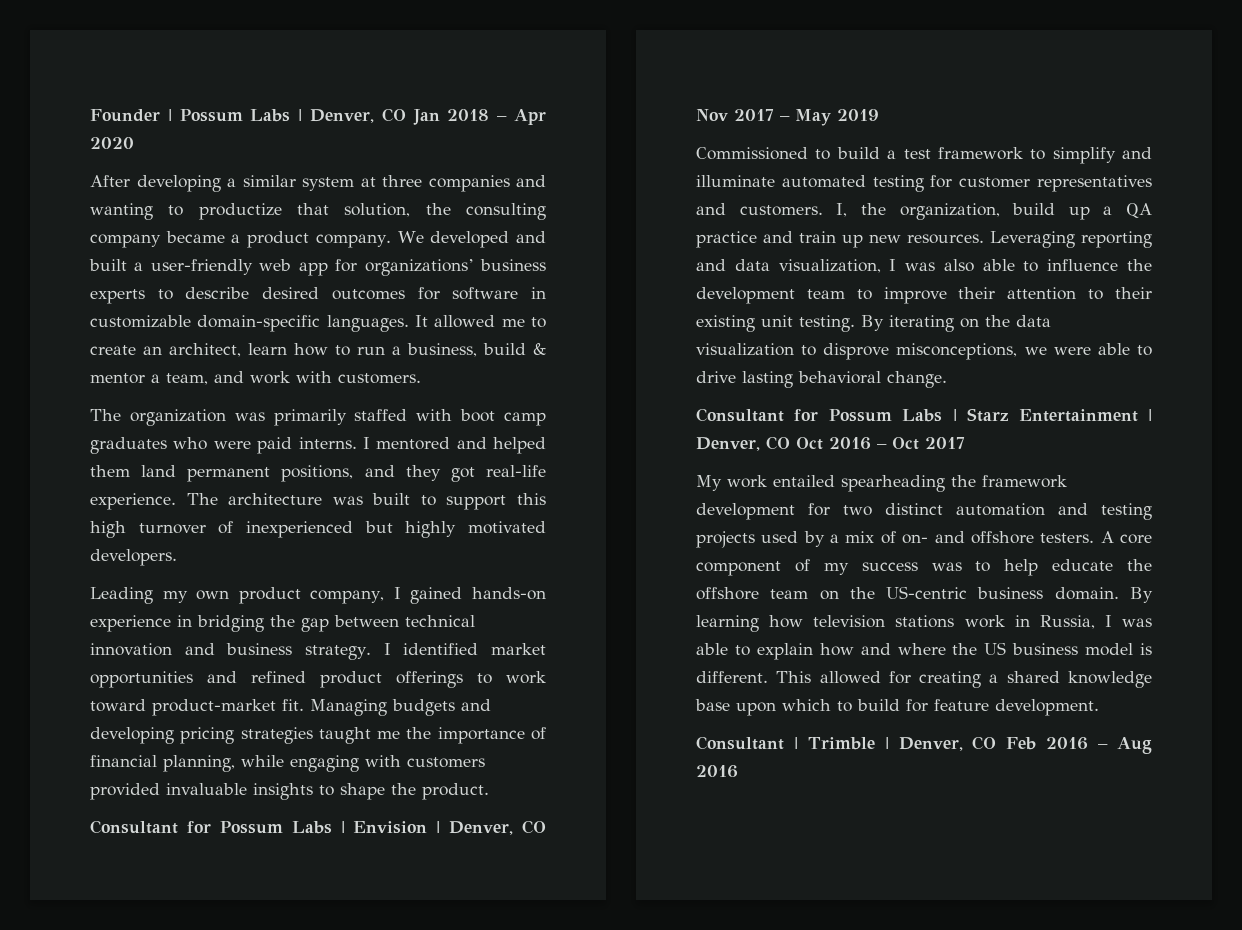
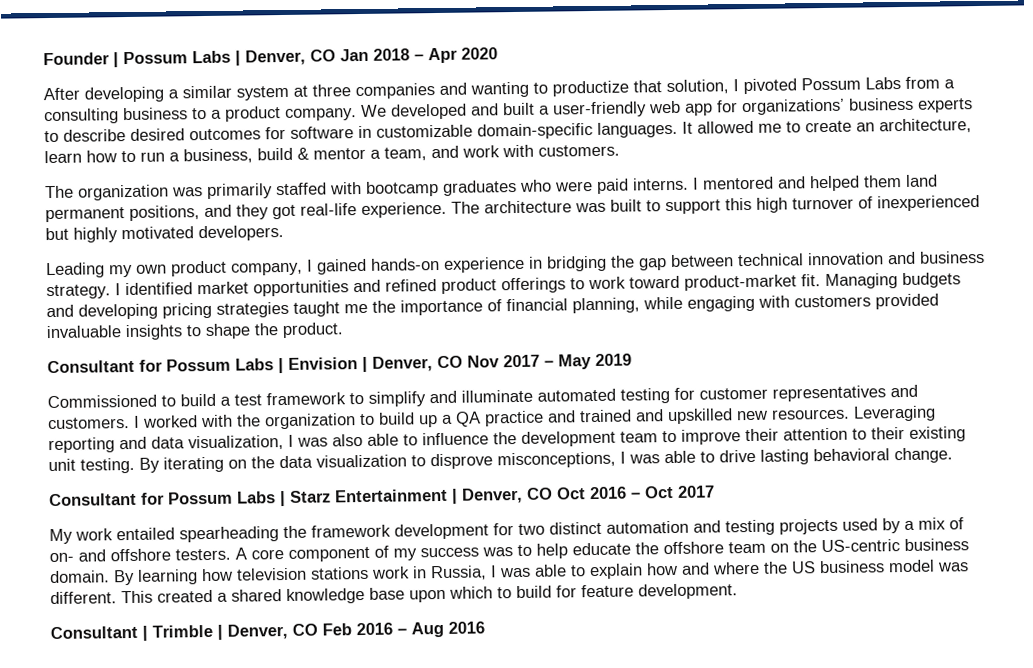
[425,203,546,220] [90,231,225,248] the consulting company became -> [733,76,955,95] [44,107,207,125] I pivoted Possum Labs from a consulting business to
[169,343,241,357] architect, -> [879,118,972,134] architecture,
[460,409,546,426] boot camp -> [366,181,439,197] bootcamp
[836,203,1000,220] I, the organization, -> [134,413,375,430] I worked with the organization to
[799,231,863,248] train up -> [579,408,733,425] trained and upskilled
[1024,347,1091,355] we were -> [620,451,660,464] I was
[1140,643,1152,655] is -> [937,562,969,572] was
[819,671,982,688] allowed for creating -> [157,589,213,603] created

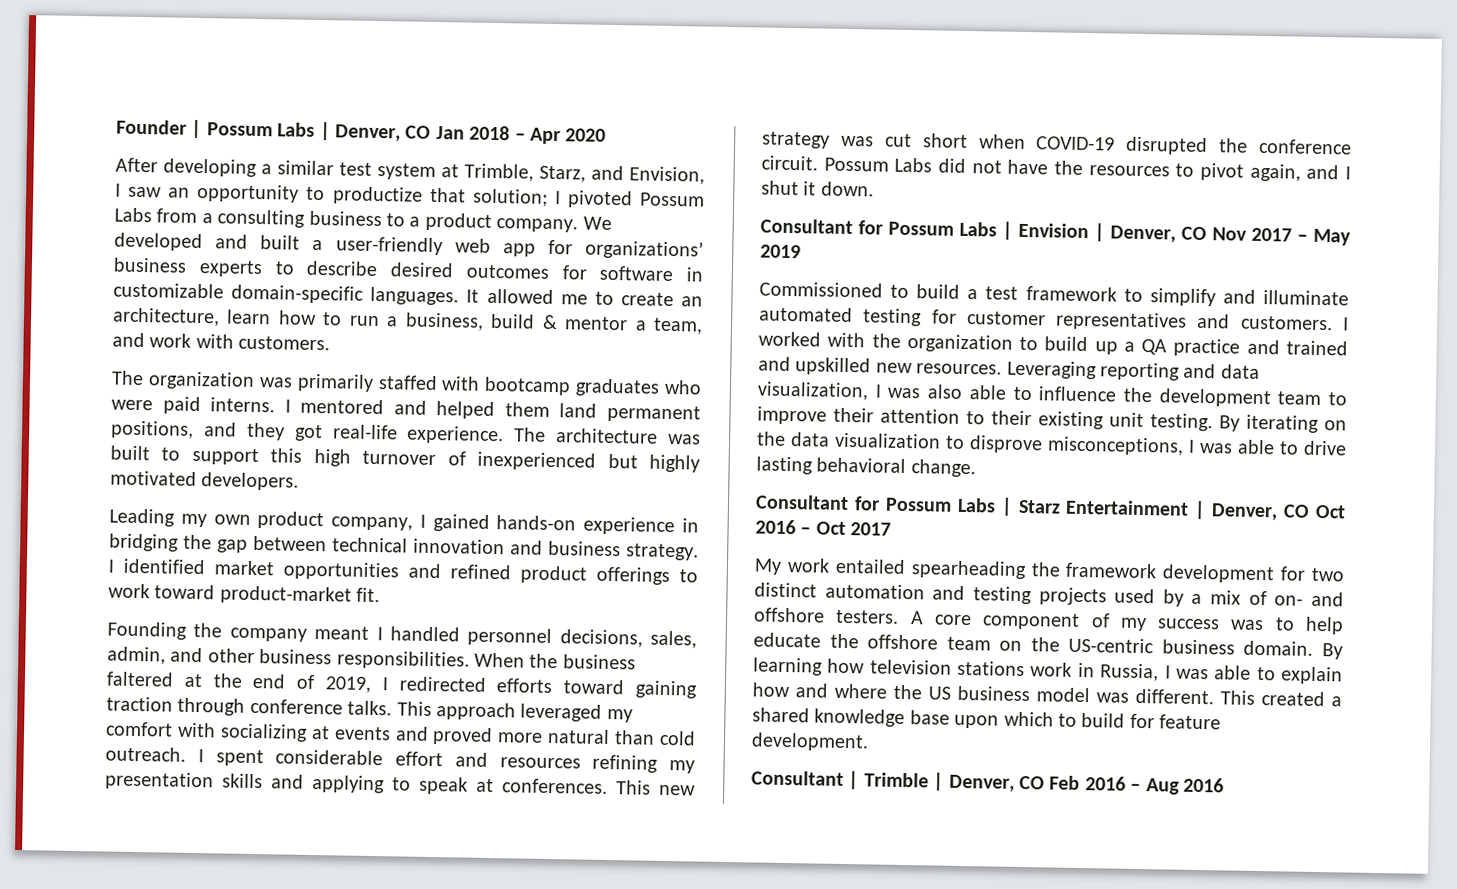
(232, 92) none -> [339,162,372,176] test
[312,81,529,100] three companies and wanting -> [464,163,705,185] [115,183,300,203] Trimble, Starz, and Envision, I saw an opportunity
[666,79,729,95] solution, -> [472,188,548,207] solution;
[825,272,961,290] [46,293,939,320] [46,322,344,341] Managing budgets and developing pricing strategies taught me the importance of financial planning, while engaging with customers provided invaluable insights to shape the product. -> [107,621,697,649] [107,646,636,670] [106,671,697,699] [106,696,633,723] [105,721,696,746] [105,746,695,774] [105,771,696,796] [762,131,1352,156] [761,155,1351,182] [761,180,874,197] // Founding the company meant I handled personnel decisions, sales, admin, and other business responsibilities. When the business faltered at the end of 2019, I redirected efforts toward gaining traction through conference talks. This approach leveraged my comfort with socializing at events and proved more natural than cold outreach. I spent considerable effort and resources refining my presentation skills and applying to speak at conferences. This new strategy was cut short when COVID-19 disrupted the conference circuit. Possum Labs did not have the resources to pivot again, and I shut it down.

